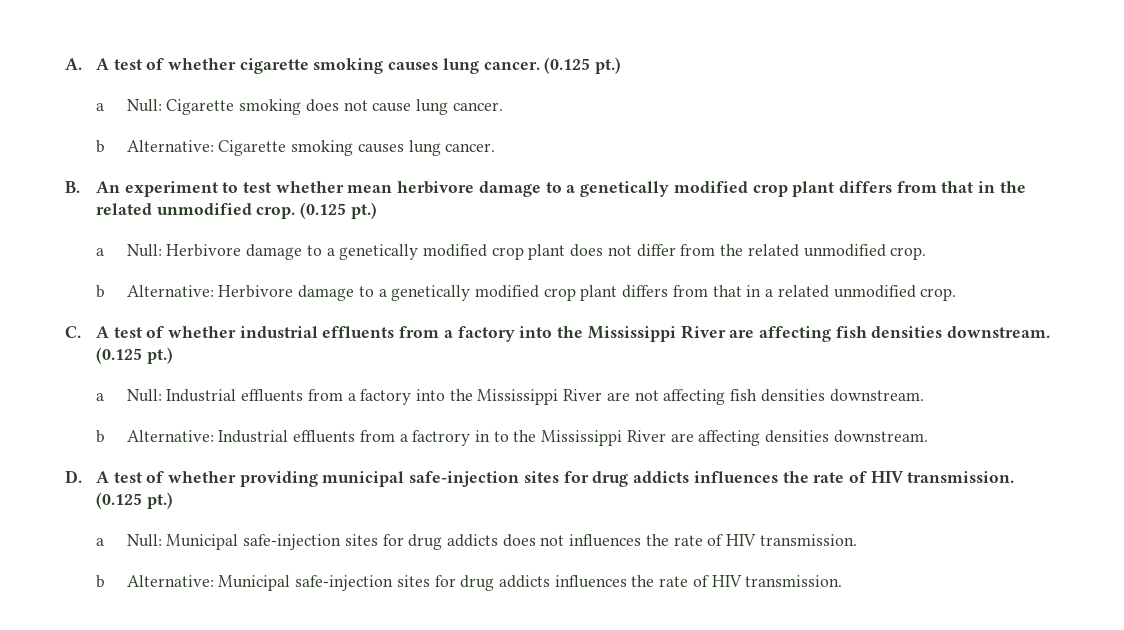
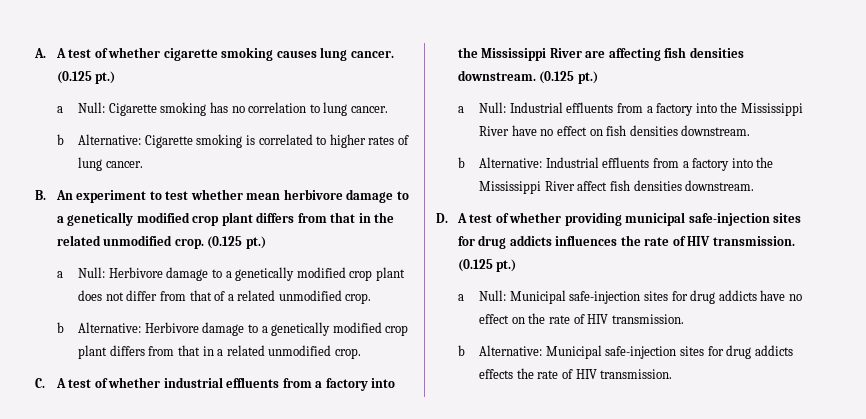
[305,99,412,112] does not cause -> [209,102,320,113] has no correlation to
[357,144,404,153] causes -> [245,134,409,148] is correlated to higher rates of
[720,244,744,256] the -> [189,290,234,301] that of a
[606,389,726,405] are not affecting -> [511,125,603,136] have no effect on
[412,430,761,446] factrory in to the Mississippi River are affecting -> [692,157,774,171] [479,180,630,194] factory into the Mississippi River affect fish
[502,534,642,547] does not influences -> [760,290,802,301] [479,314,525,324] have no effect on
[554,575,627,588] influences -> [479,369,514,379] effects

